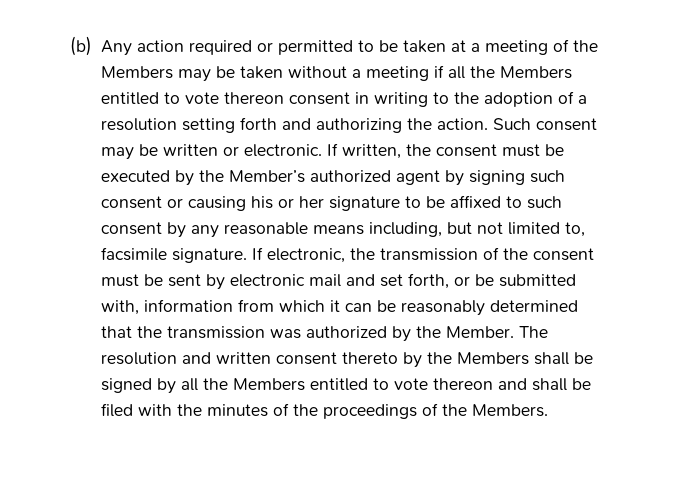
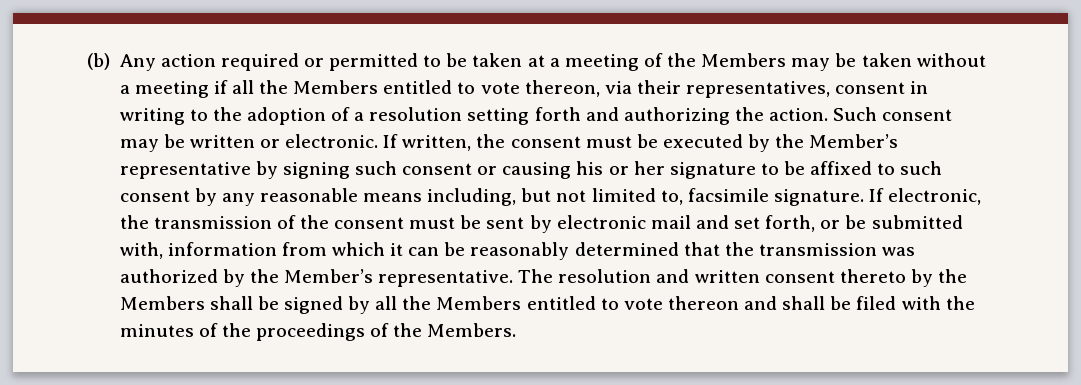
[223,92,284,104] thereon -> [524,80,831,98] thereon, via their representatives,
[309,170,440,185] authorized agent -> [119,162,251,179] representative
[445,326,514,338] Member. -> [283,269,514,287] Member’s representative.

